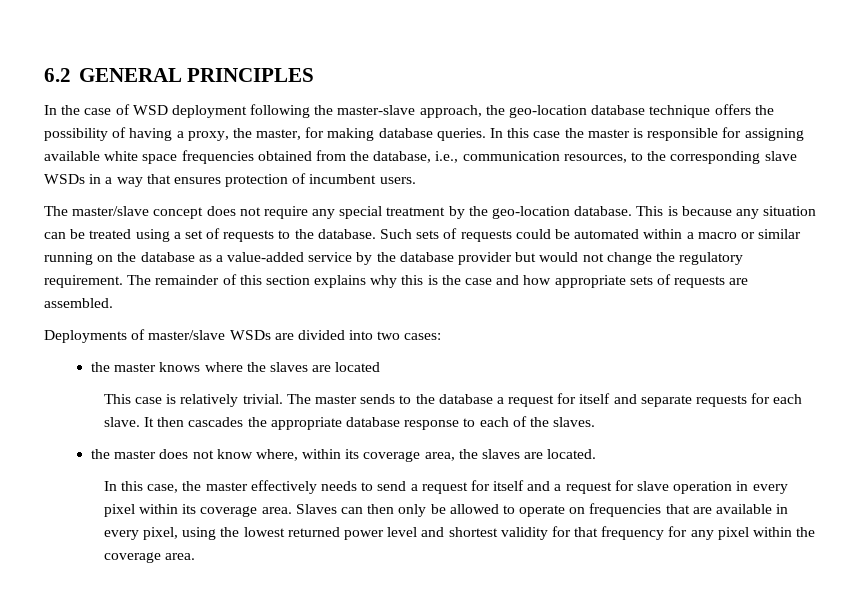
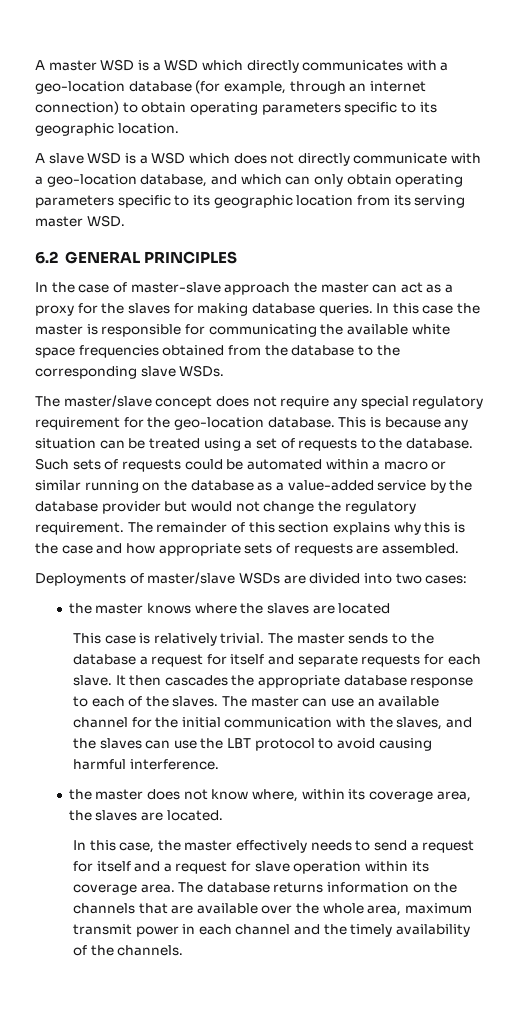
(44, 75) none -> [35,59,449,73] [35,80,426,94] [35,101,437,115] [35,123,179,136] [35,152,482,166] [35,174,464,187] [35,195,466,208] [35,215,125,227] A master WSD is a WSD which directly communicates with a geo-location database (for example, through an internet connection) to obtain operating parameters specific to its geographic location. // A slave WSD is a WSD which does not directly communicate with a geo-location database, and which can only obtain operating parameters specific to its geographic location from its serving master WSD. //
[132,104,774,118] [44,127,302,141] WSD deployment following the master-slave approach, the geo-location database technique offers the possibility of having a proxy, the master, -> [130,282,454,295] [35,303,170,316] master-slave approach the master can act as a proxy for the slaves
[744,128,804,141] assigning -> [208,324,344,337] communicating the
[373,151,797,164] [44,173,416,187] database, i.e., communication resources, to the corresponding slave WSDs in a way that ensures protection of incumbent users. -> [291,345,400,356] [35,365,225,379] database to the corresponding slave WSDs.
[386,206,465,219] treatment by -> [412,396,484,409] [35,417,144,430] regulatory requirement for
(596, 422) none -> [222,696,440,707] [72,717,473,730] [72,738,432,751] [72,759,219,770] The master can use an available channel for the initial communication with the slaves, and the slaves can use the LBT protocol to avoid causing harmful interference.
[736,481,788,494] [103,504,135,517] in every pixel -> (362, 867) none
[295,503,789,517] [103,526,816,540] [103,552,196,563] Slaves can then only be allowed to operate on frequencies that are available in every pixel, using the lowest returned power level and shortest validity for that frequency for any pixel within the coverage area. -> [178,882,458,893] [72,903,473,916] [72,924,471,937] [72,945,184,956] The database returns information on the channels that are available over the whole area, maximum transmit power in each channel and the timely availability of the channels.

